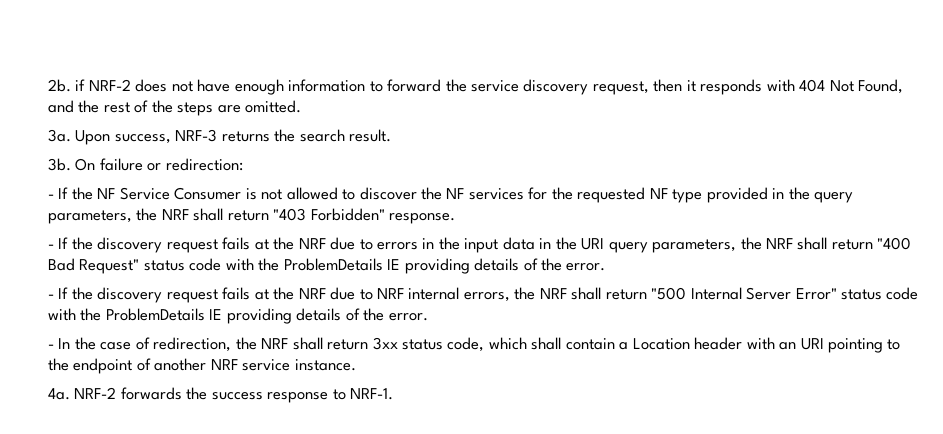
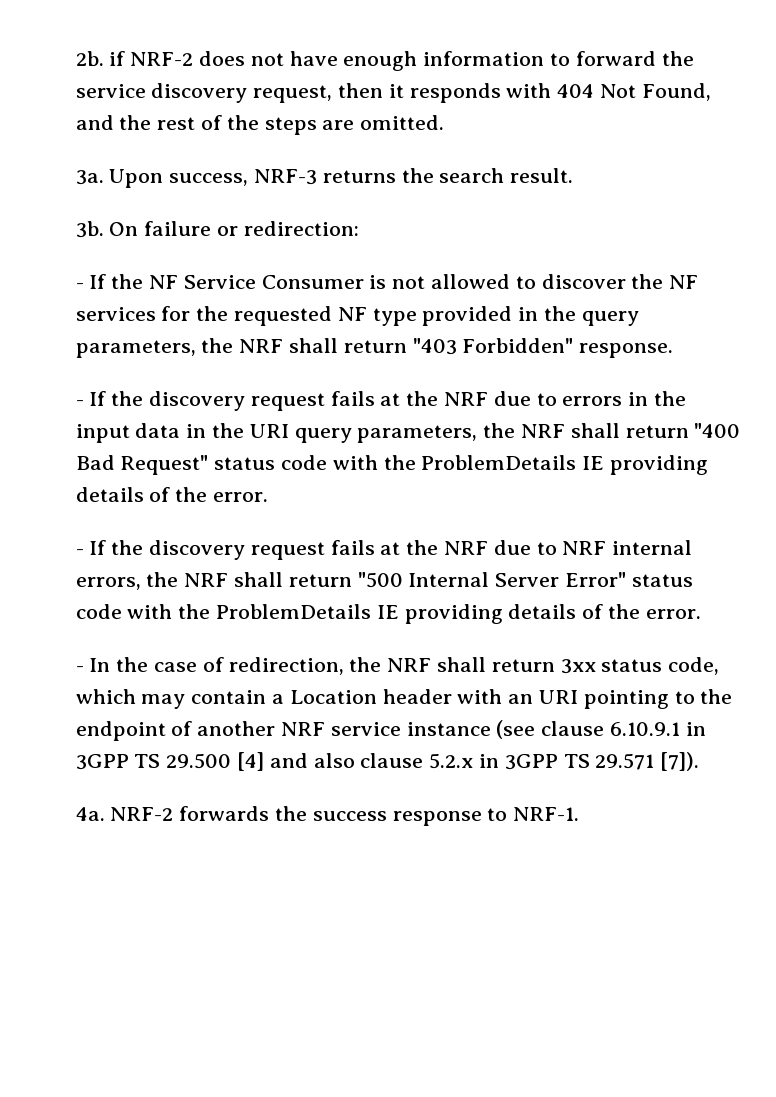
[531,337,562,350] shall -> [141,694,186,709] may
[294,359,356,371] instance. -> [406,720,706,739] [75,752,700,771] instance (see clause 6.10.9.1 in 3GPP TS 29.500 [4] and also clause 5.2.x in 3GPP TS 29.571 [7]).

